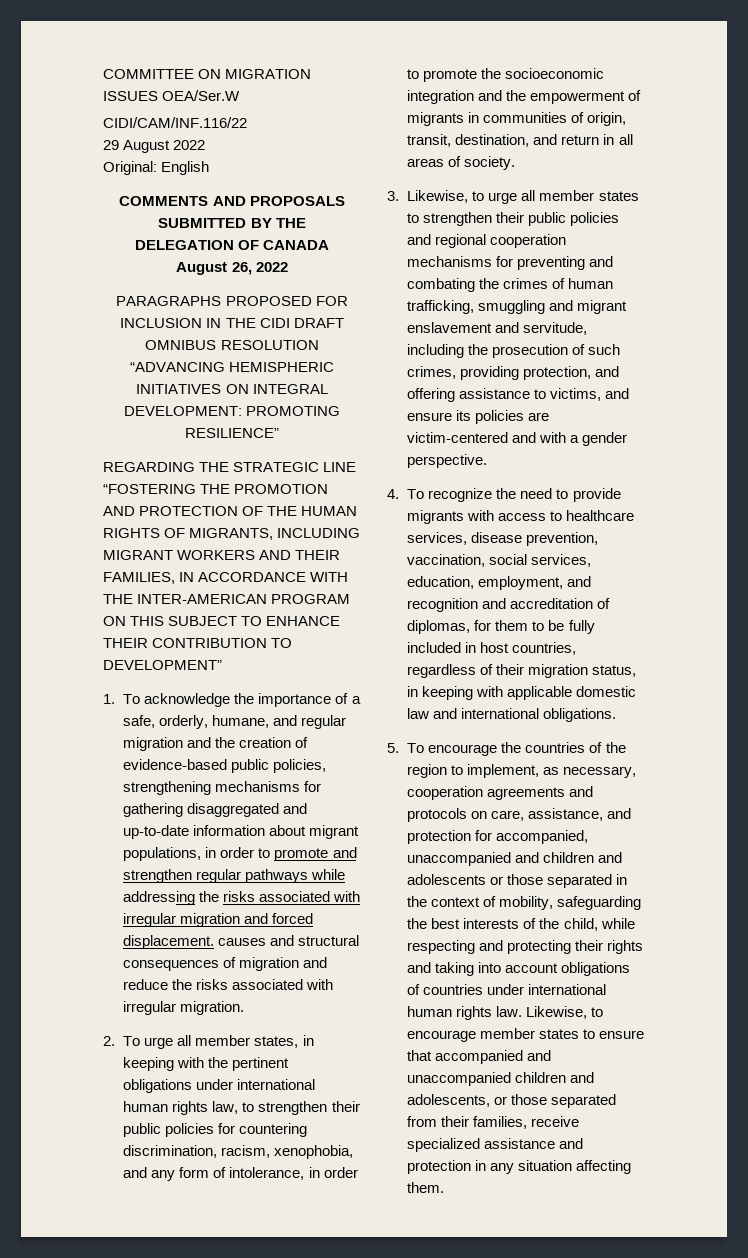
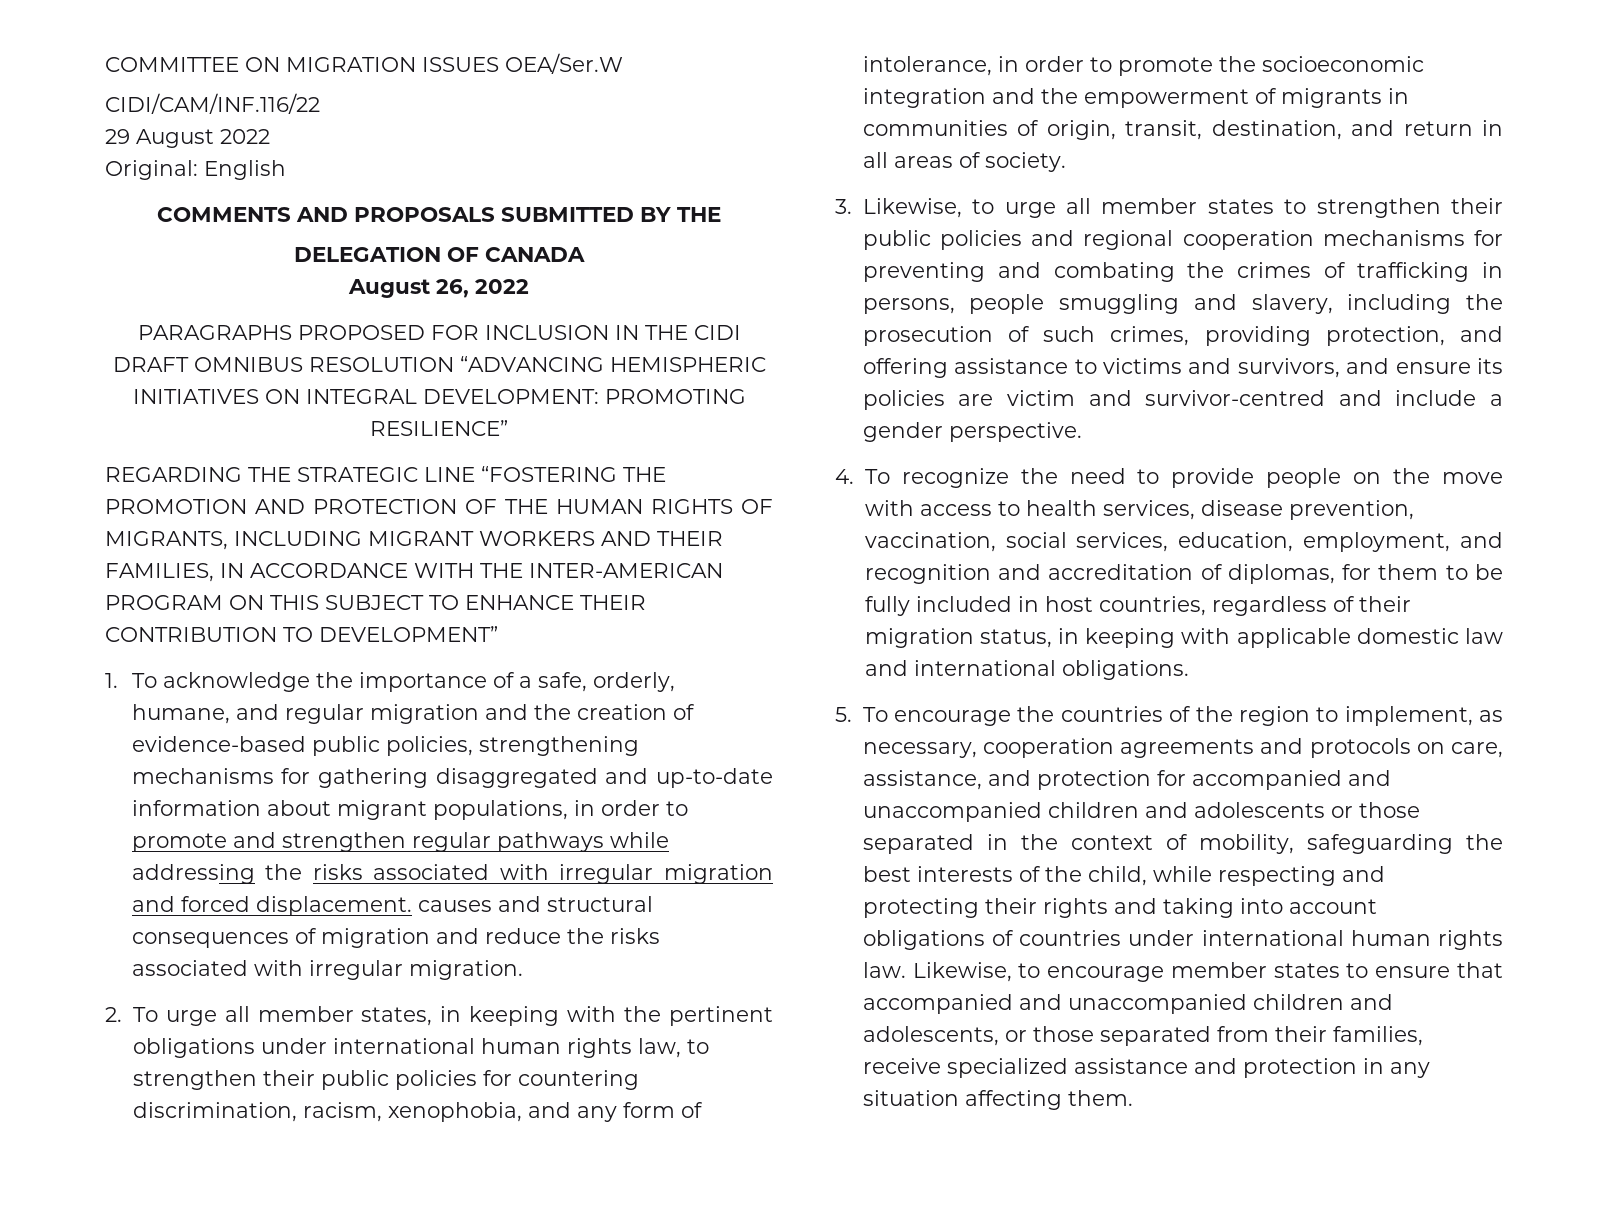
[568,278,614,289] [407,300,628,314] [407,322,588,335] human trafficking, smuggling and migrant enslavement and servitude, -> [1357,262,1503,282] [862,294,1333,314] trafficking in persons, people smuggling and slavery,
[550,388,602,401] victims, -> [1102,358,1340,378] victims and survivors,
[407,432,567,443] victim-centered and with -> [1006,390,1477,406] victim and survivor-centred and include
[407,510,465,524] migrants -> [1266,468,1503,488] people on the move
[566,510,635,521] healthcare -> [1025,500,1097,516] health
[496,830,589,844] [407,852,540,866] accompanied, unaccompanied and -> [1191,770,1391,790] [862,802,1042,822] accompanied and unaccompanied

